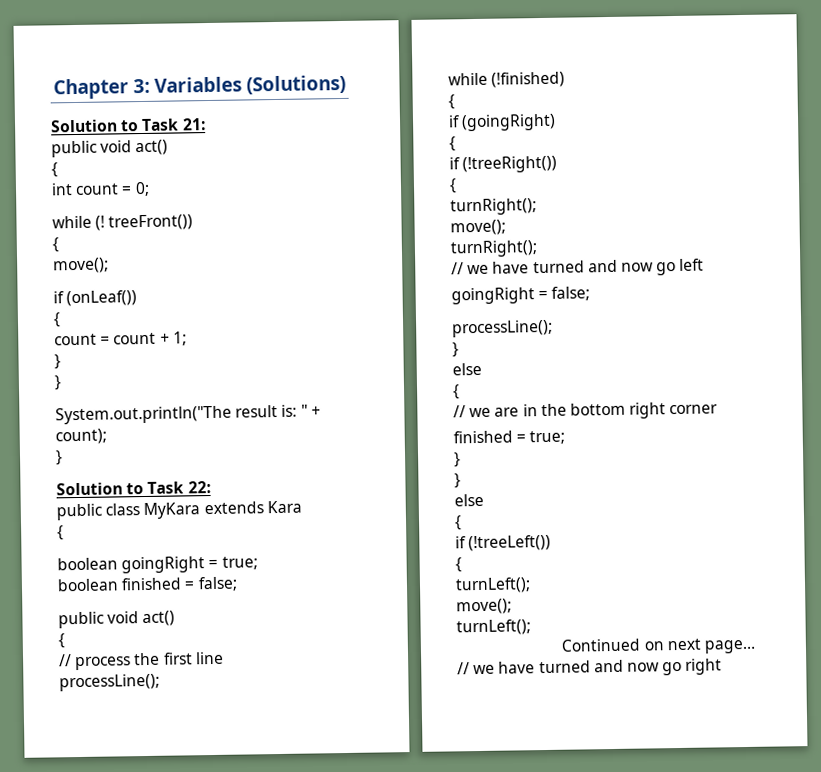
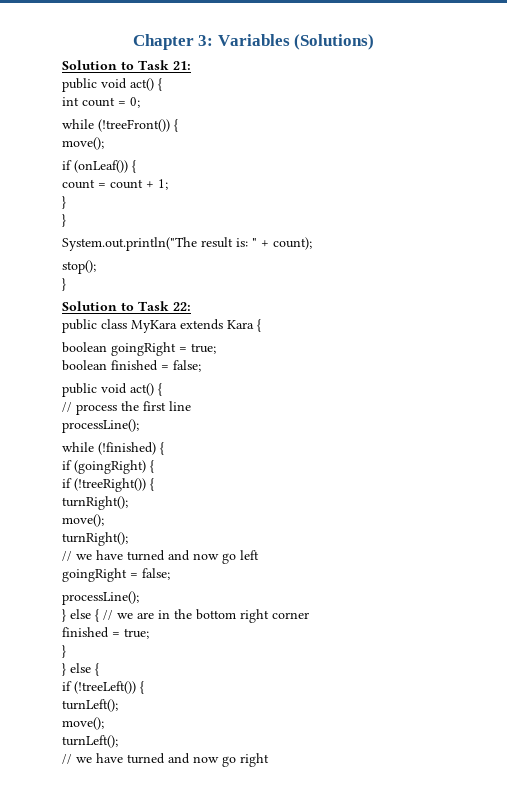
(169, 147) // -> (154, 84) none
[95,214,194,231] (! treeFront()) // -> [98,119,170,132] (!treeFront())
(138, 298) // -> (128, 166) none
(107, 436) none -> [62,260,96,274] // stop();
(302, 507) // -> (254, 324) none
(176, 618) // -> (154, 389) none
(566, 79) // -> (156, 448) none
(557, 122) // -> (146, 467) none
(558, 164) // -> (146, 485) none
[452,362,482,376] [452,384,460,400] // else // { // -> [70,609,99,622] else {
[454,493,484,507] // else // -> [70,663,91,673] else
(552, 543) // -> (136, 687) none
[561,638,756,654] // Continued on next page… -> (118, 741) none

